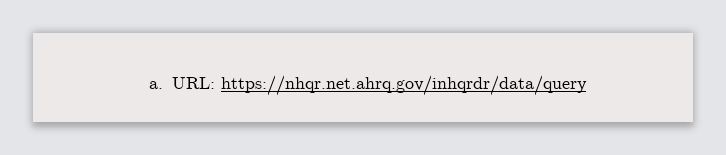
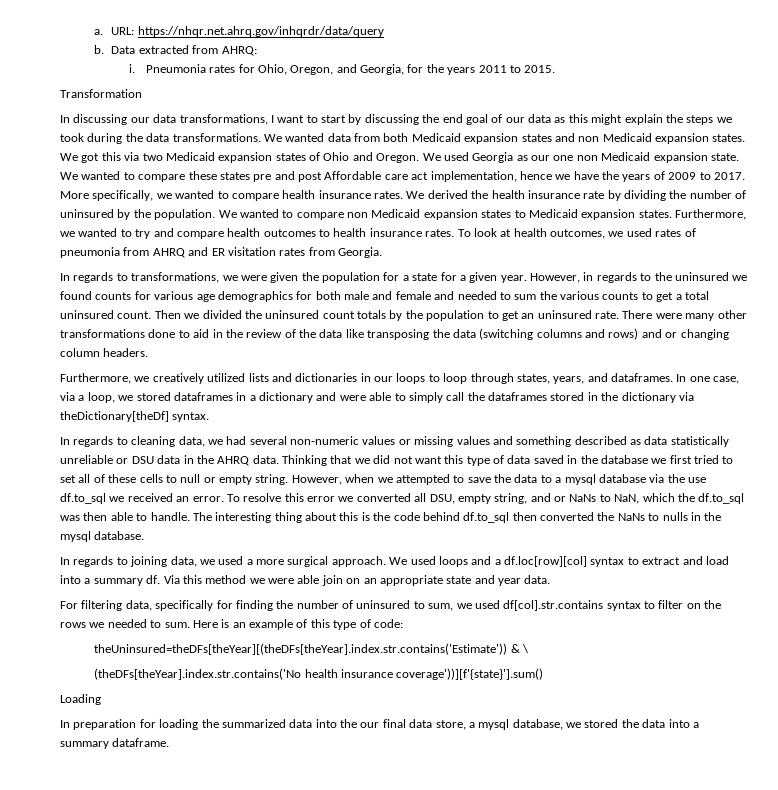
(587, 85) none -> [94,45,257,56] [128,64,556,75] [60,89,142,98] [60,114,732,125] [60,133,746,144] [60,152,739,163] [60,171,745,182] [60,190,747,201] [60,209,746,220] [60,228,696,239] [60,247,382,258] [60,272,748,283] [60,291,709,302] [60,310,747,321] [60,328,729,340] [60,348,149,357] [60,373,740,384] [60,392,694,403] [60,411,210,422] [60,436,729,447] [60,455,734,466] [60,474,706,485] [60,493,745,504] [60,512,722,523] [60,531,145,542] [60,556,729,567] [60,575,551,586] [60,600,722,611] [60,619,403,630] [94,643,530,655] [94,668,544,680] [60,694,101,705] [60,719,699,730] [60,738,170,749] // b. Data extracted from AHRQ: // i. Pneumonia rates for Ohio, Oregon, and Georgia, for the years 2011 to 2015. // Transformation // In discussing our data transformations, I want to start by discussing the end goal of our data as this might explain the steps we took during the data transformations. We wanted data from both Medicaid expansion states and non Medicaid expansion states. We got this via two Medicaid expansion states of Ohio and Oregon. We used Georgia as our one non Medicaid expansion state. We wanted to compare these states pre and post Affordable care act implementation, hence we have the years of 2009 to 2017. More specifically, we wanted to compare health insurance rates. We derived the health insurance rate by dividing the number of uninsured by the population. We wanted to compare non Medicaid expansion states to Medicaid expansion states. Furthermore, we wanted to try and compare health outcomes to health insurance rates. To look at health outcomes, we used rates of pneumonia from AHRQ and ER visitation rates from Georgia. // In regards to transformations, we were given the population for a state for a given year. However, in regards to the uninsured we found counts for various age demographics for both male and female and needed to sum the various counts to get a total uninsured count. Then we divided the uninsured count totals by the population to get an uninsured rate. There were many other transformations done to aid in the review of the data like transposing the data (switching columns and rows) and or changing column headers. // Furthermore, we creatively utilized lists and dictionaries in our loops to loop through states, years, and dataframes. In one case, via a loop, we stored dataframes in a dictionary and were able to simply call the dataframes stored in the dictionary via theDictionary[theDf] syntax. // In regards to cleaning data, we had several non-numeric values or missing values and something described as data statistically unreliable or DSU data in the AHRQ data. Thinking that we did not want this type of data saved in the database we first tried to set all of these cells to null or empty string. However, when we attempted to save the data to a mysql database via the use df.to_sql we received an error. To resolve this error we converted all DSU, empty string, and or NaNs to NaN, which the df.to_sql was then able to handle. The interesting thing about this is the code behind df.to_sql then converted the NaNs to nulls in the mysql database. // In regards to joining data, we used a more surgical approach. We used loops and a df.loc[row][col] syntax to extract and load into a summary df. Via this method we were able join on an appropriate state and year data. // For filtering data, specifically for finding the number of uninsured to sum, we used df[col].str.contains syntax to filter on the rows we needed to sum. Here is an example of this type of code: // theUninsured=theDFs[theYear][(theDFs[theYear].index.str.contains('Estimate')) & \ // (theDFs[theYear].index.str.contains('No health insurance coverage'))][f'{state}'].sum() // Loading // In preparation for loading the summarized data into the our final data store, a mysql database, we stored the data into a summary dataframe.

